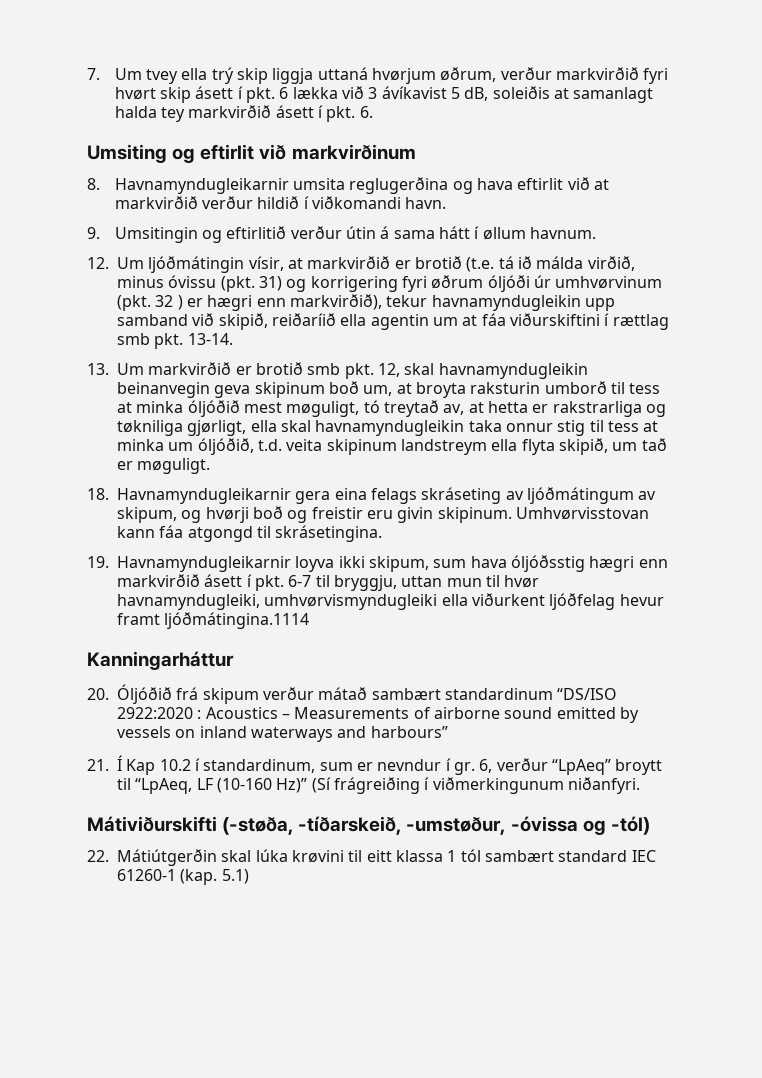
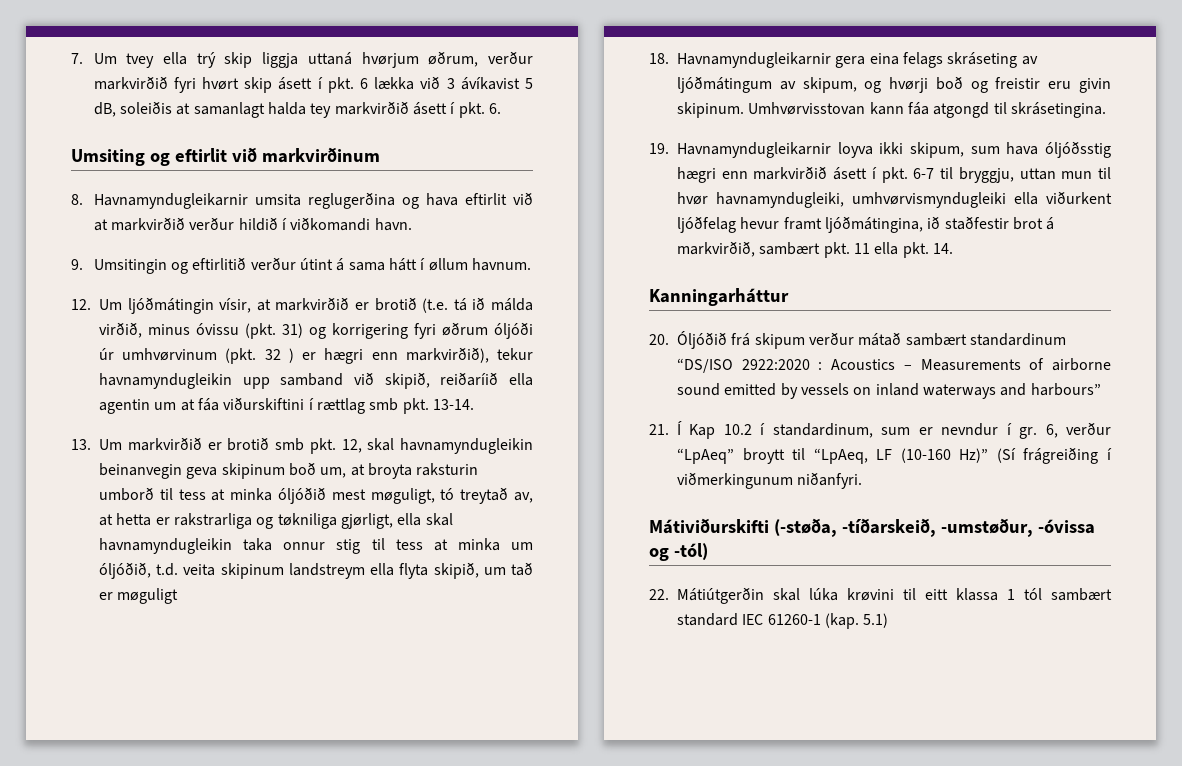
[346,226,377,239] útin -> [299,258,333,270] útint
[137,458,211,474] møguligt. -> [117,588,179,604] møguligt
[164,612,310,629] ljóðmátingina.1114 -> [824,216,1055,233] [677,241,953,258] ljóðmátingina, ið staðfestir brot á markvirðið, sambært pkt. 11 ella pkt. 14.

